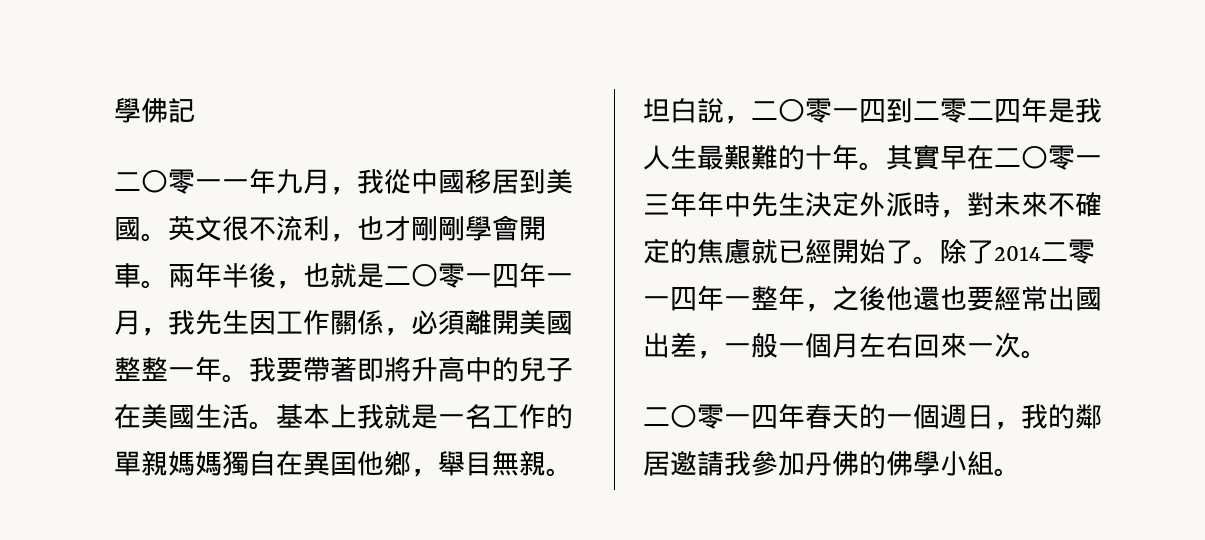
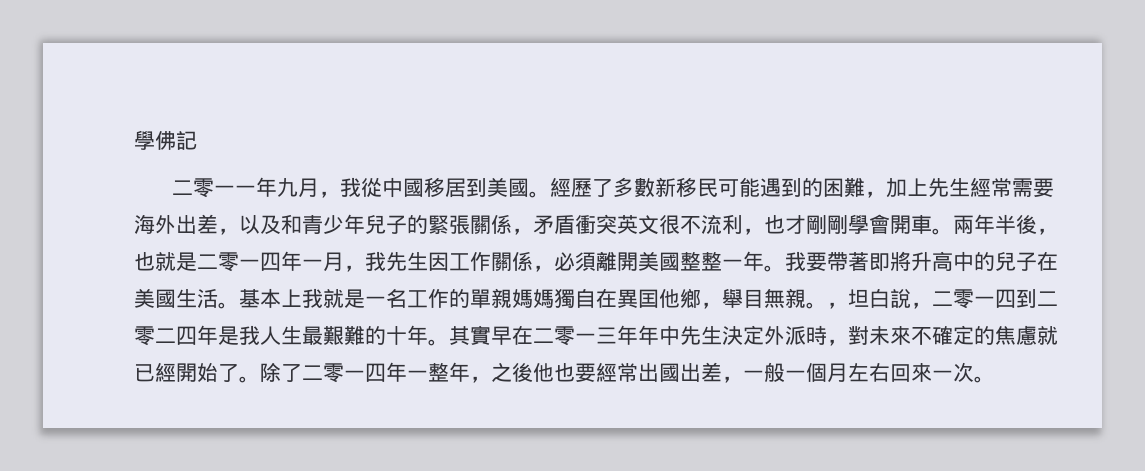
[141,170,168,193] 〇 -> (193, 187) none
(168, 237) none -> [549,177,1054,198] [134,214,617,235] 經歷了多數新移民可能遇到的困難，加上先生經常需要海外出差，以及和青少年兒子的緊張關係，矛盾衝突
[411,264,438,287] 〇 -> (218, 261) none
(573, 472) none -> [827,302,848,309] ，
[778,99,805,122] 〇 -> (953, 298) none
[1021,146,1048,169] 〇 -> (554, 335) none
[994,246,1041,261] 2014 -> (302, 373) none
[913,286,940,311] 還 -> (554, 372) none
[643,403,1102,430] [643,450,1021,477] // 二〇零一四年春天的一個週日，我的鄰居邀請我參加丹佛的佛學小組。 -> (995, 379) none

